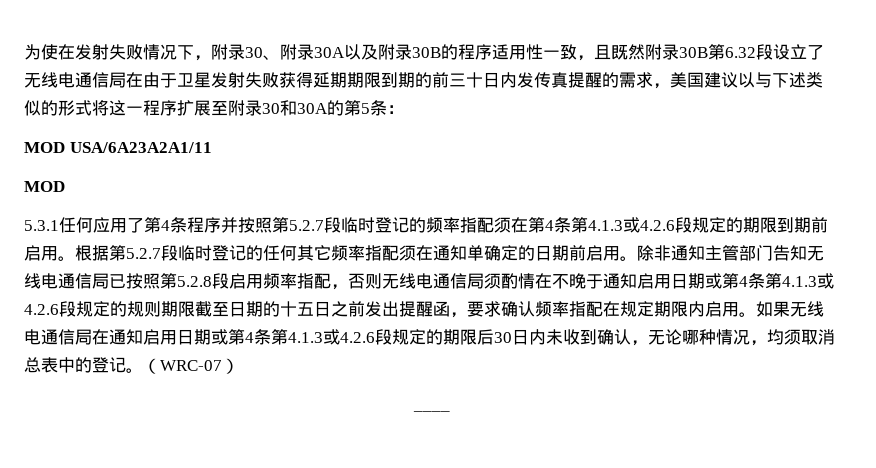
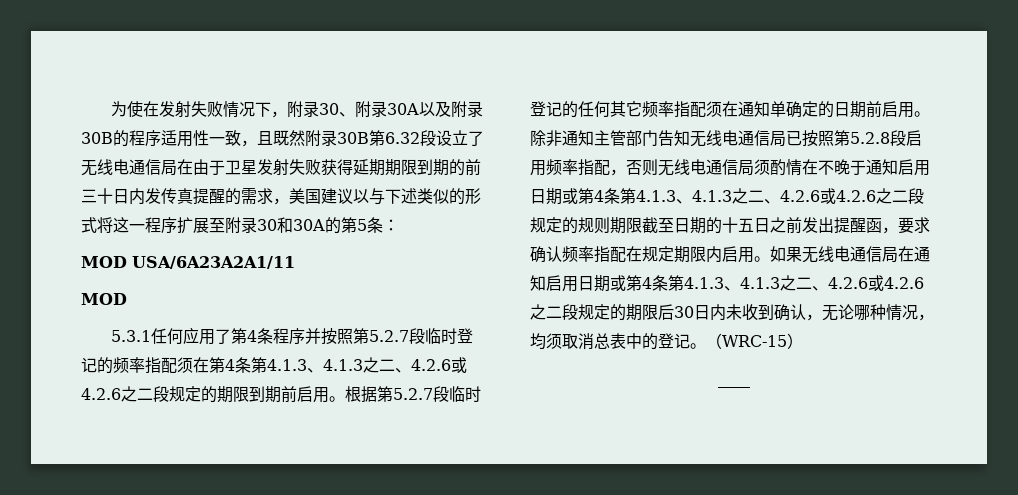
[623,217,675,233] 或4.2.6 -> [307,357,467,373] [81,386,153,402] 、4.1.3之二、4.2.6或4.2.6之二
[817,273,834,289] [24,304,59,315] 或4.2.6 -> [676,188,908,204] 、4.1.3之二、4.2.6或4.2.6之二
[323,329,375,345] 或4.2.6 -> [724,275,924,291] [530,304,562,320] 、4.1.3之二、4.2.6或4.2.6之二
[160,360,222,371] WRC-07 -> [722,335,787,347] WRC-15

